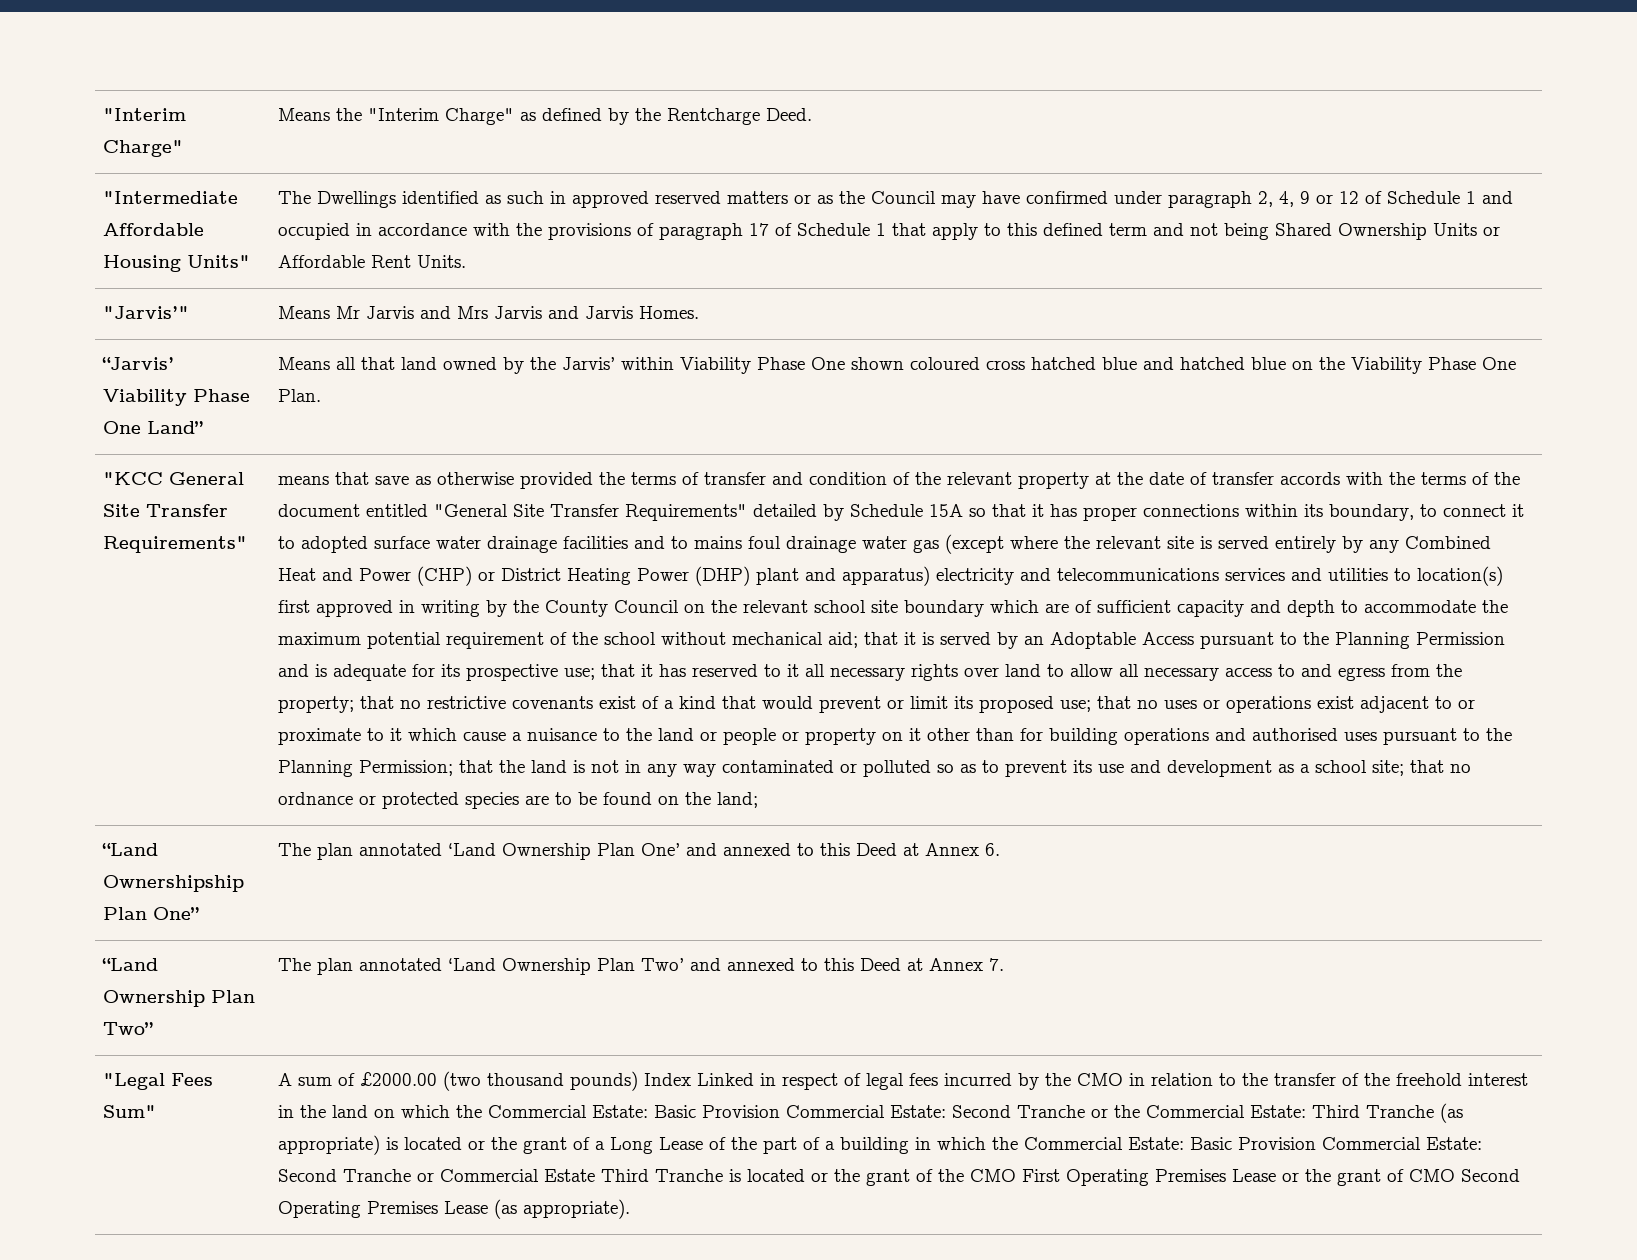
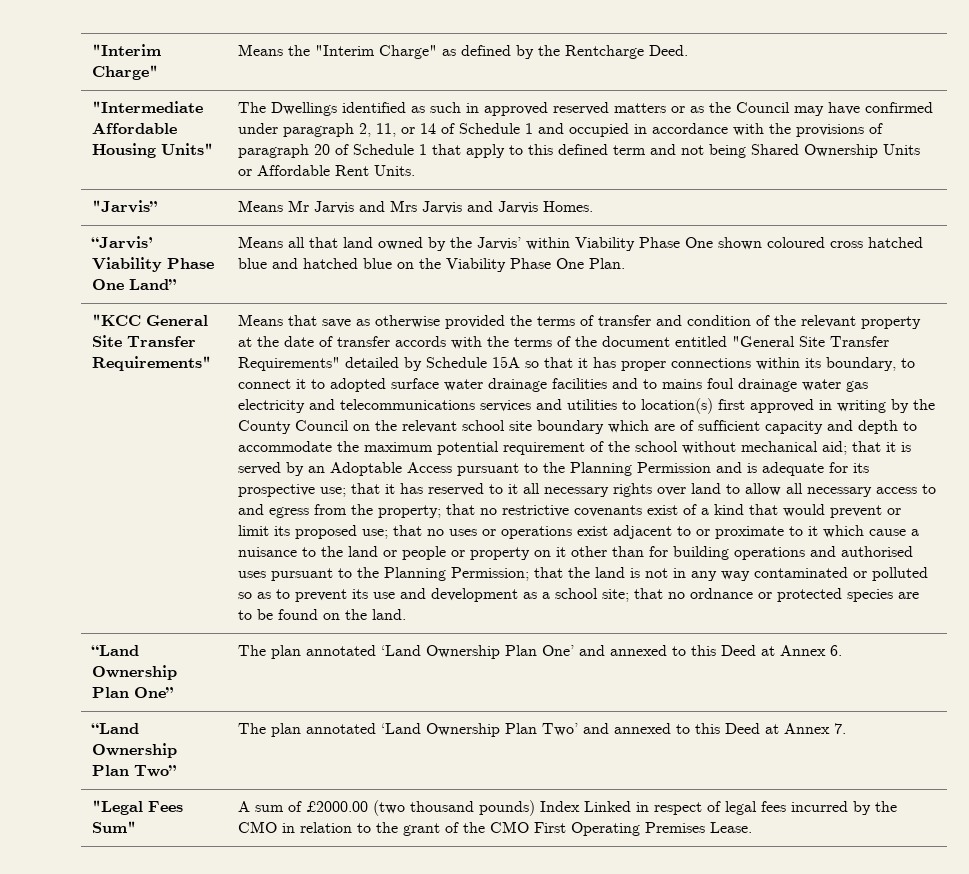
[1278,191,1359,207] 4, 9 or 12 -> [375,123,436,137] 11, or 14
[748,223,769,236] 17 -> [313,144,330,155] 20
[102,306,189,319] "Jarvis’" -> [91,200,157,213] "Jarvis”
[277,476,329,485] means -> [237,314,283,326] Means
[944,534,1491,554] [277,566,930,586] (except where the relevant site is served entirely by any Combined Heat and Power (CHP) or District Heating Power (DHP) plant and apparatus) -> (868, 386) none
[716,792,758,808] [101,843,158,856] [102,875,244,892] land; // “Land Ownershipship -> [371,609,406,620] [90,645,139,656] [91,665,177,680] land. // “Land Ownership
[1273,1073,1528,1086] [277,1103,1463,1123] [277,1135,1482,1155] [277,1169,860,1182] transfer of the freehold interest in the land on which the Commercial Estate: Basic Provision Commercial Estate: Second Tranche or the Commercial Estate: Third Tranche (as appropriate) is located or the grant of a Long Lease of the part of a building in which the Commercial Estate: Basic Provision Commercial Estate: Second Tranche or Commercial Estate Third Tranche is located or the -> (398, 827) none
[1231,1169,1520,1186] [277,1199,630,1219] Lease or the grant of CMO Second Operating Premises Lease (as appropriate). -> [709,822,752,833] Lease.

